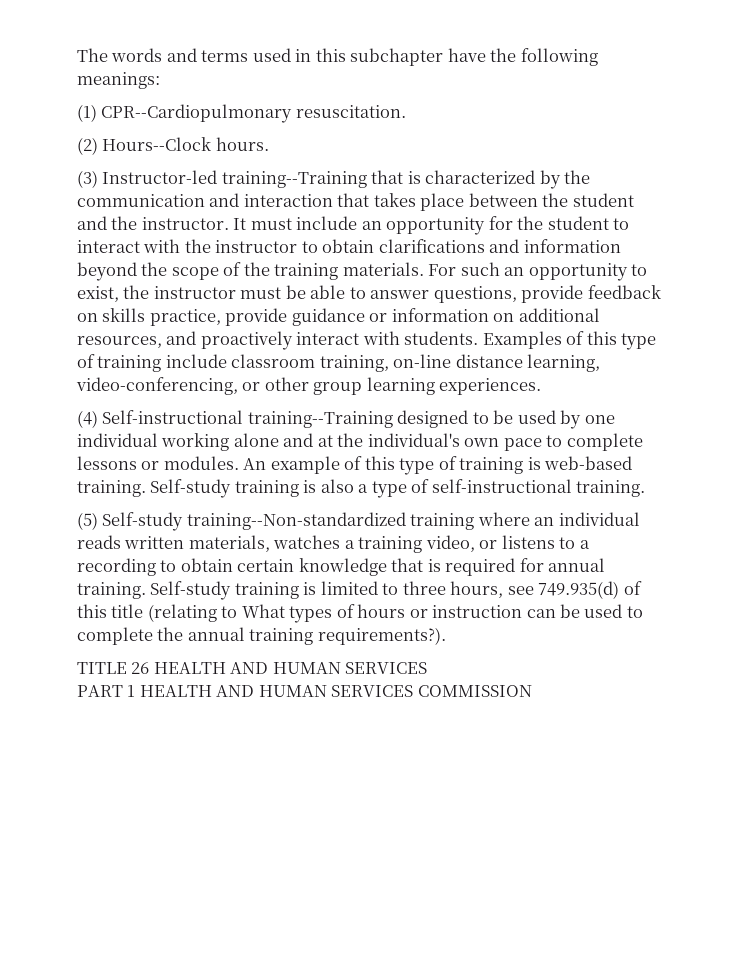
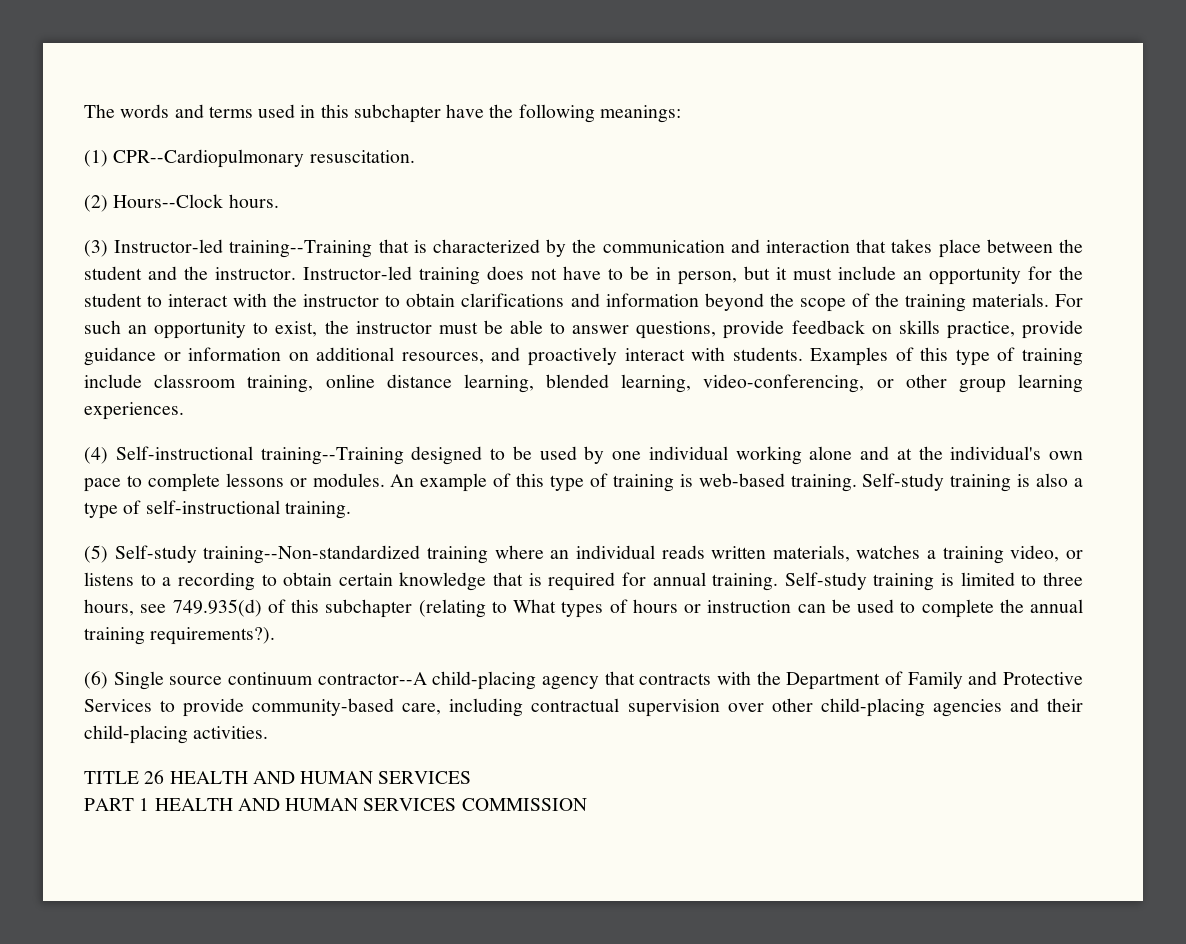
[233,218,247,230] It -> [303,266,787,285] Instructor-led training does not have to be in person, but it
[393,354,452,368] on-line -> [325,374,375,388] online
(601, 363) none -> [546,374,692,393] blended learning,
[111,604,144,618] title -> [325,599,413,618] subchapter
(446, 636) none -> [84,671,1083,690] [84,698,1084,717] [84,725,269,744] // (6) Single source continuum contractor--A child-placing agency that contracts with the Department of Family and Protective Services to provide community-based care, including contractual supervision over other child-placing agencies and their child-placing activities.

